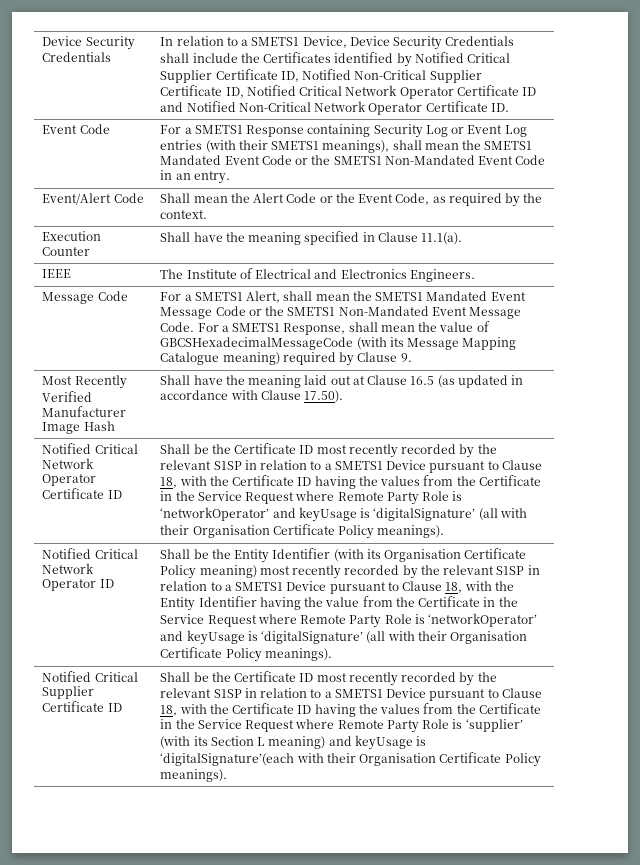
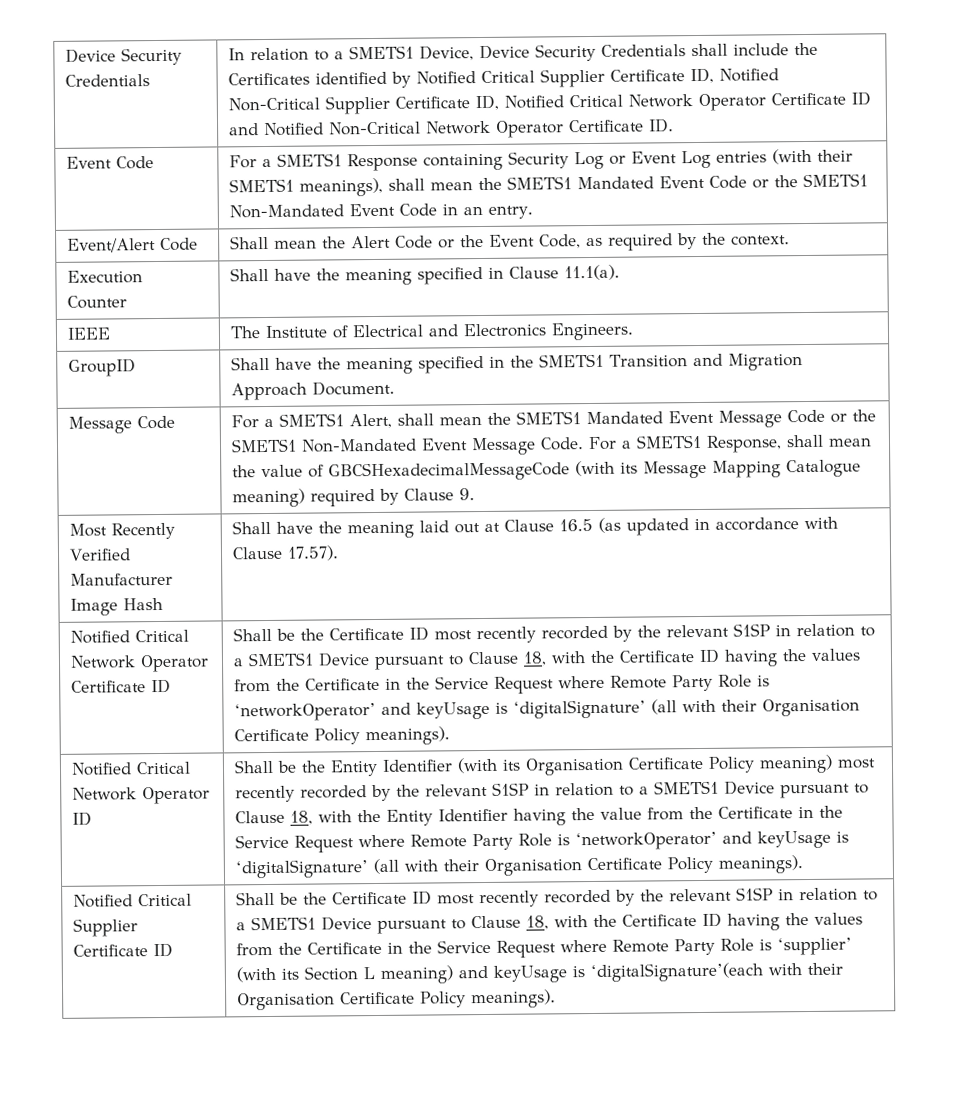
(475, 275) none -> [68,358,137,377] [231,353,804,375] [231,380,396,401] // GroupID | Shall have the meaning specified in the SMETS1 Transition and Migration Approach Document.
[304,390,344,403] 17.50). -> [287,545,340,561] 17.57).

